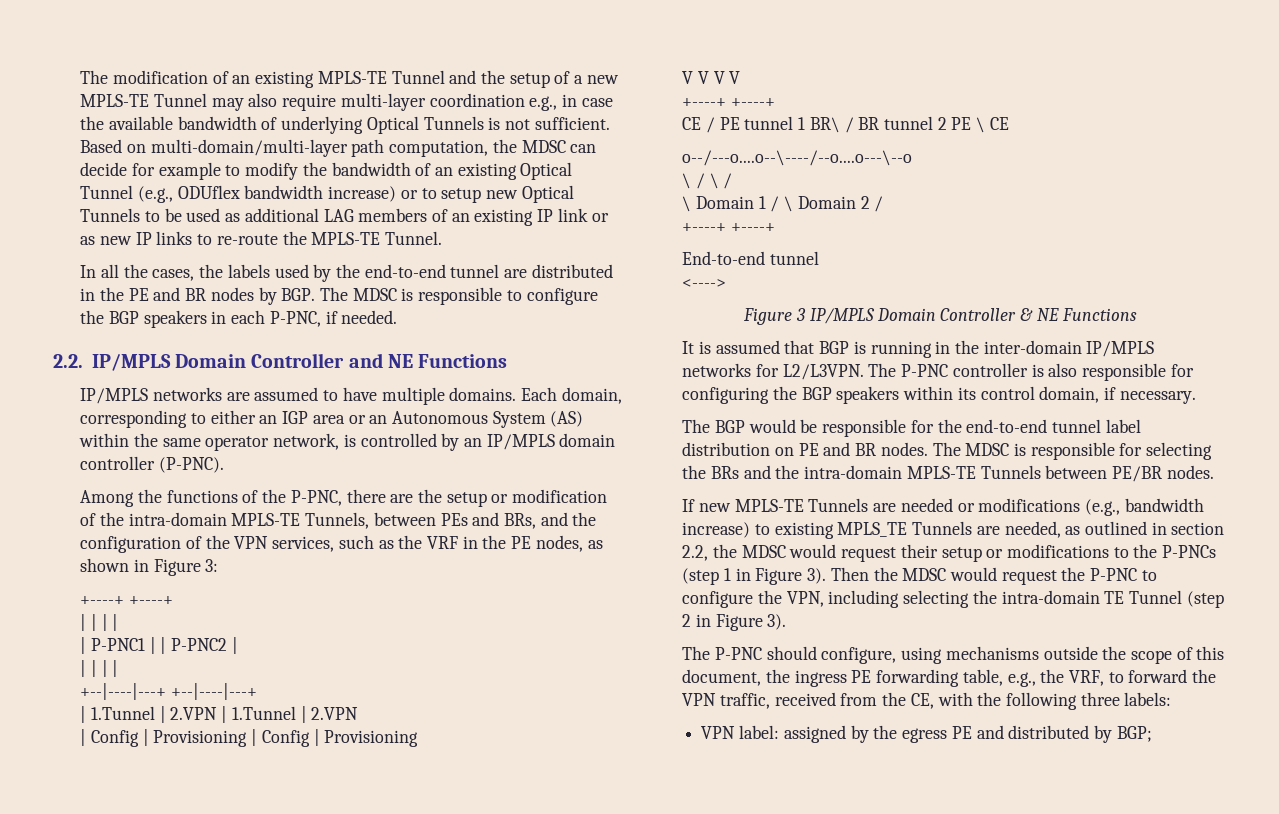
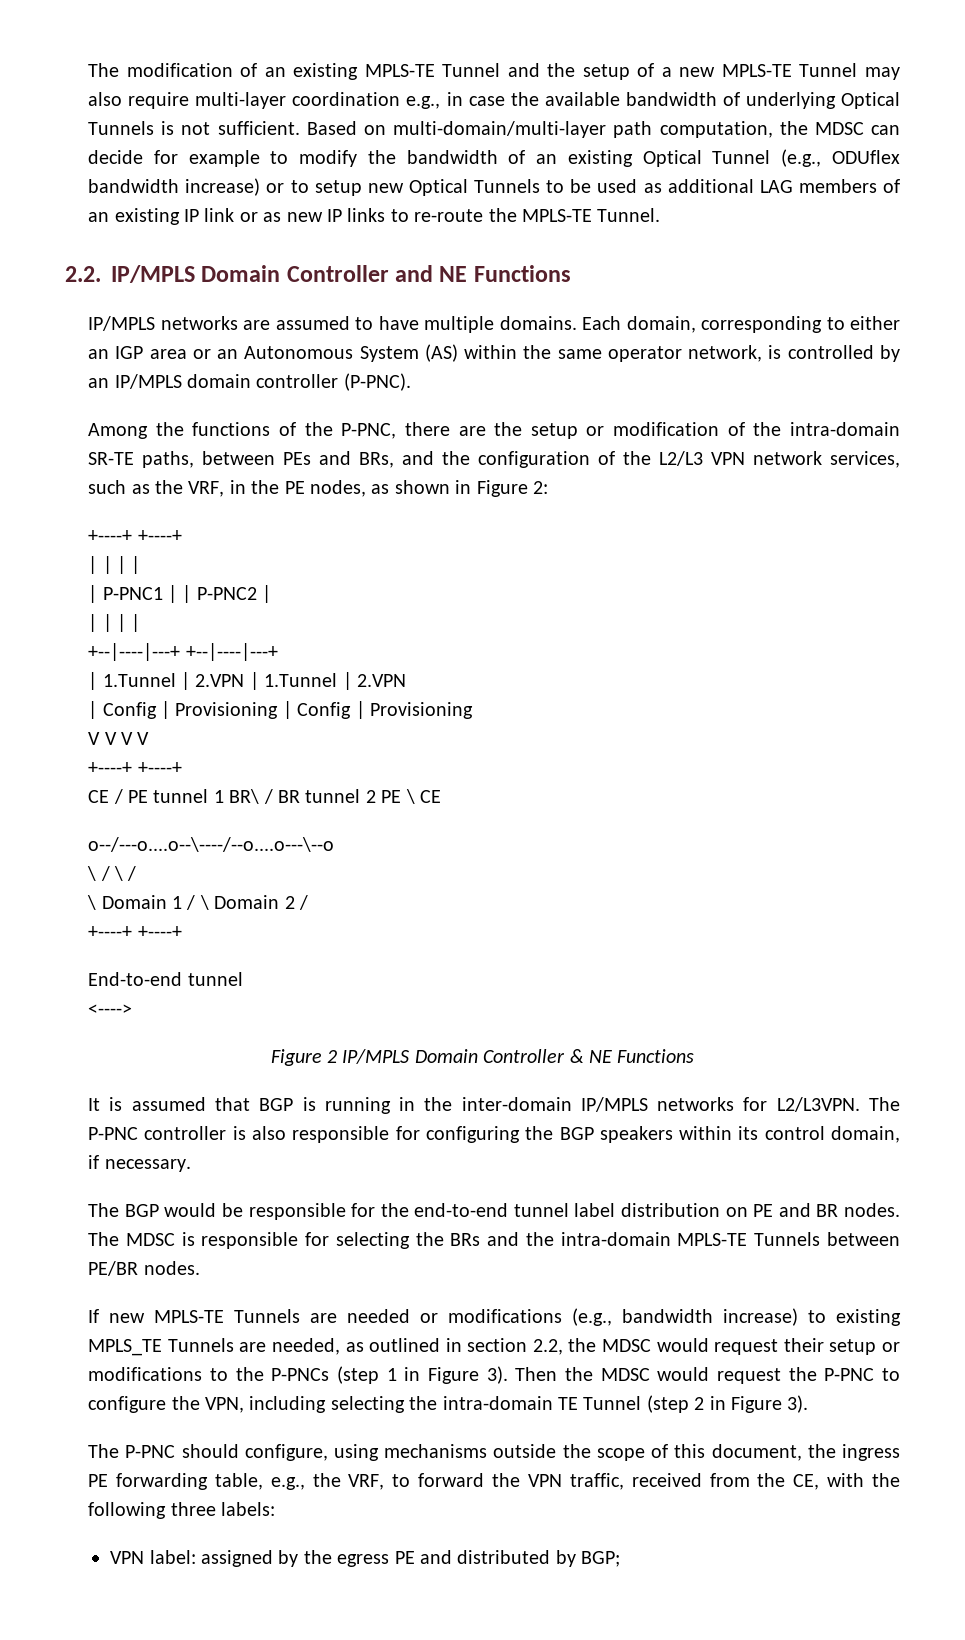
[80,264,613,282] [80,287,598,305] [80,310,398,328] // In all the cases, the labels used by the end-to-end tunnel are distributed in the PE and BR nodes by BGP. The MDSC is responsible to configure the BGP speakers in each P-PNC, if needed. -> (661, 215) none
[231,512,370,529] MPLS-TE Tunnels, -> [88,451,195,468] SR-TE paths,
[234,536,269,549] VPN -> [659,451,823,466] L2/L3 VPN network
[427,536,459,549] VRF -> [188,481,225,497] VRF,
[205,559,219,572] 3: -> [532,481,548,494] 2:
[796,308,807,321] 3 -> [327,1050,337,1063] 2

